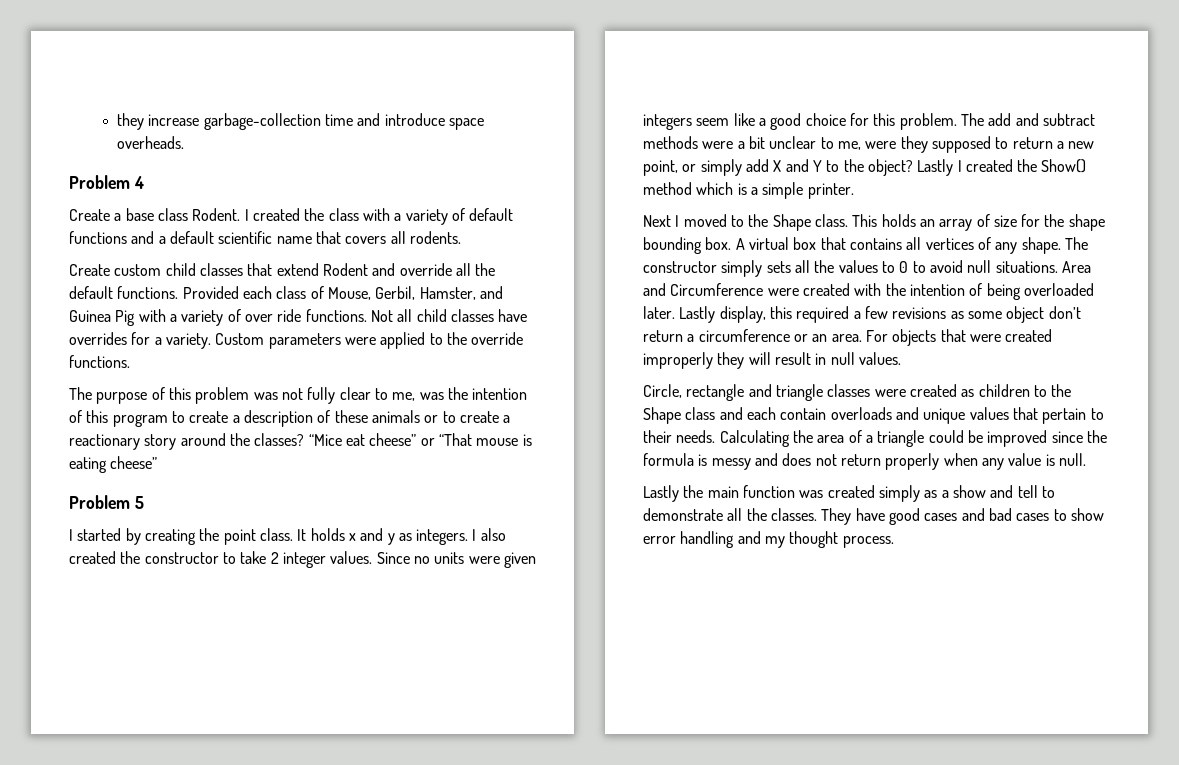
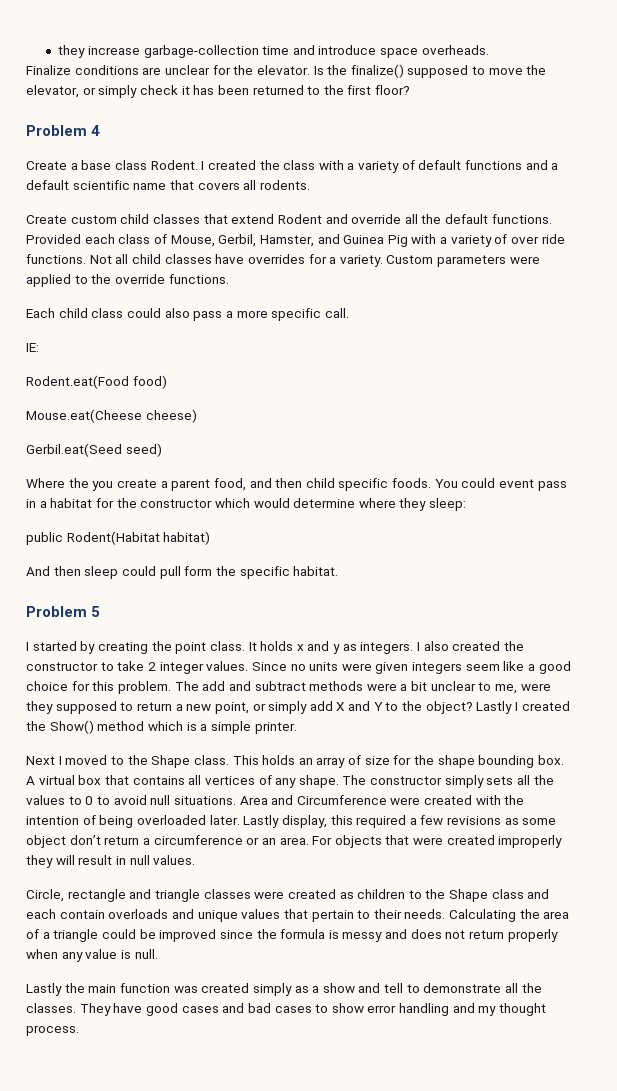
(185, 142) none -> [26,64,547,78] [26,85,411,98] // Finalize conditions are unclear for the elevator. Is the finalize() supposed to move the elevator, or simply check it has been returned to the first floor?
[69,387,528,404] [69,410,511,427] [69,433,532,450] [69,456,158,473] The purpose of this problem was not fully clear to me, was the intention of this program to create a description of these animals or to create a reactionary story around the classes? “Mice eat cheese” or “That mouse is eating cheese” -> [26,308,349,321] [26,343,39,352] [26,375,167,389] [26,409,197,423] [26,443,162,457] [26,478,567,491] [26,498,467,511] [26,531,211,545] [26,566,339,579] Each child class could also pass a more specific call. // IE: // Rodent.eat(Food food) // Mouse.eat(Cheese cheese) // Gerbil.eat(Seed seed) // Where the you create a parent food, and then child specific foods. You could event pass in a habitat for the constructor which would determine where they sleep: // public Rodent(Habitat habitat) // And then sleep could pull form the specific habitat.

